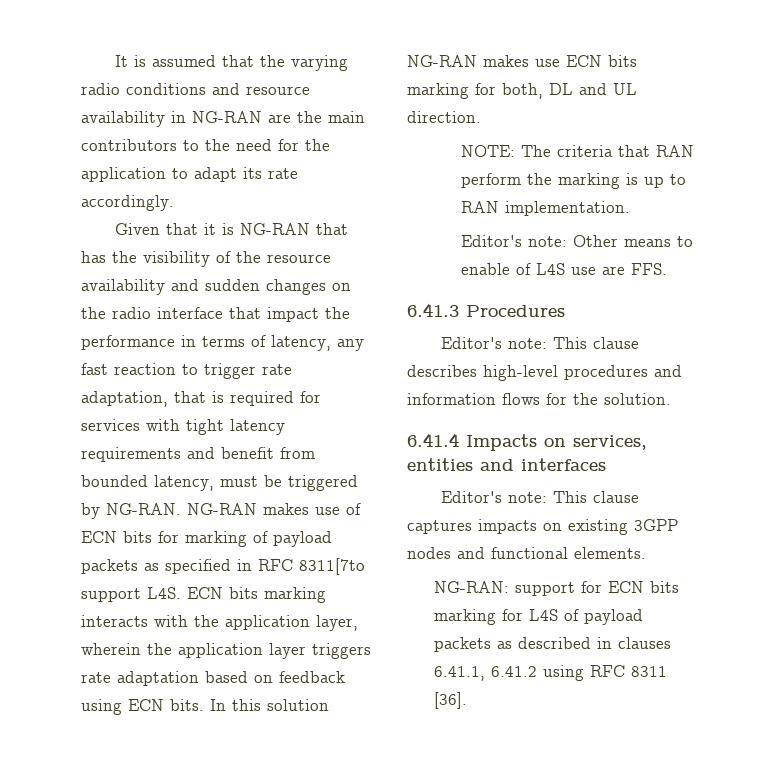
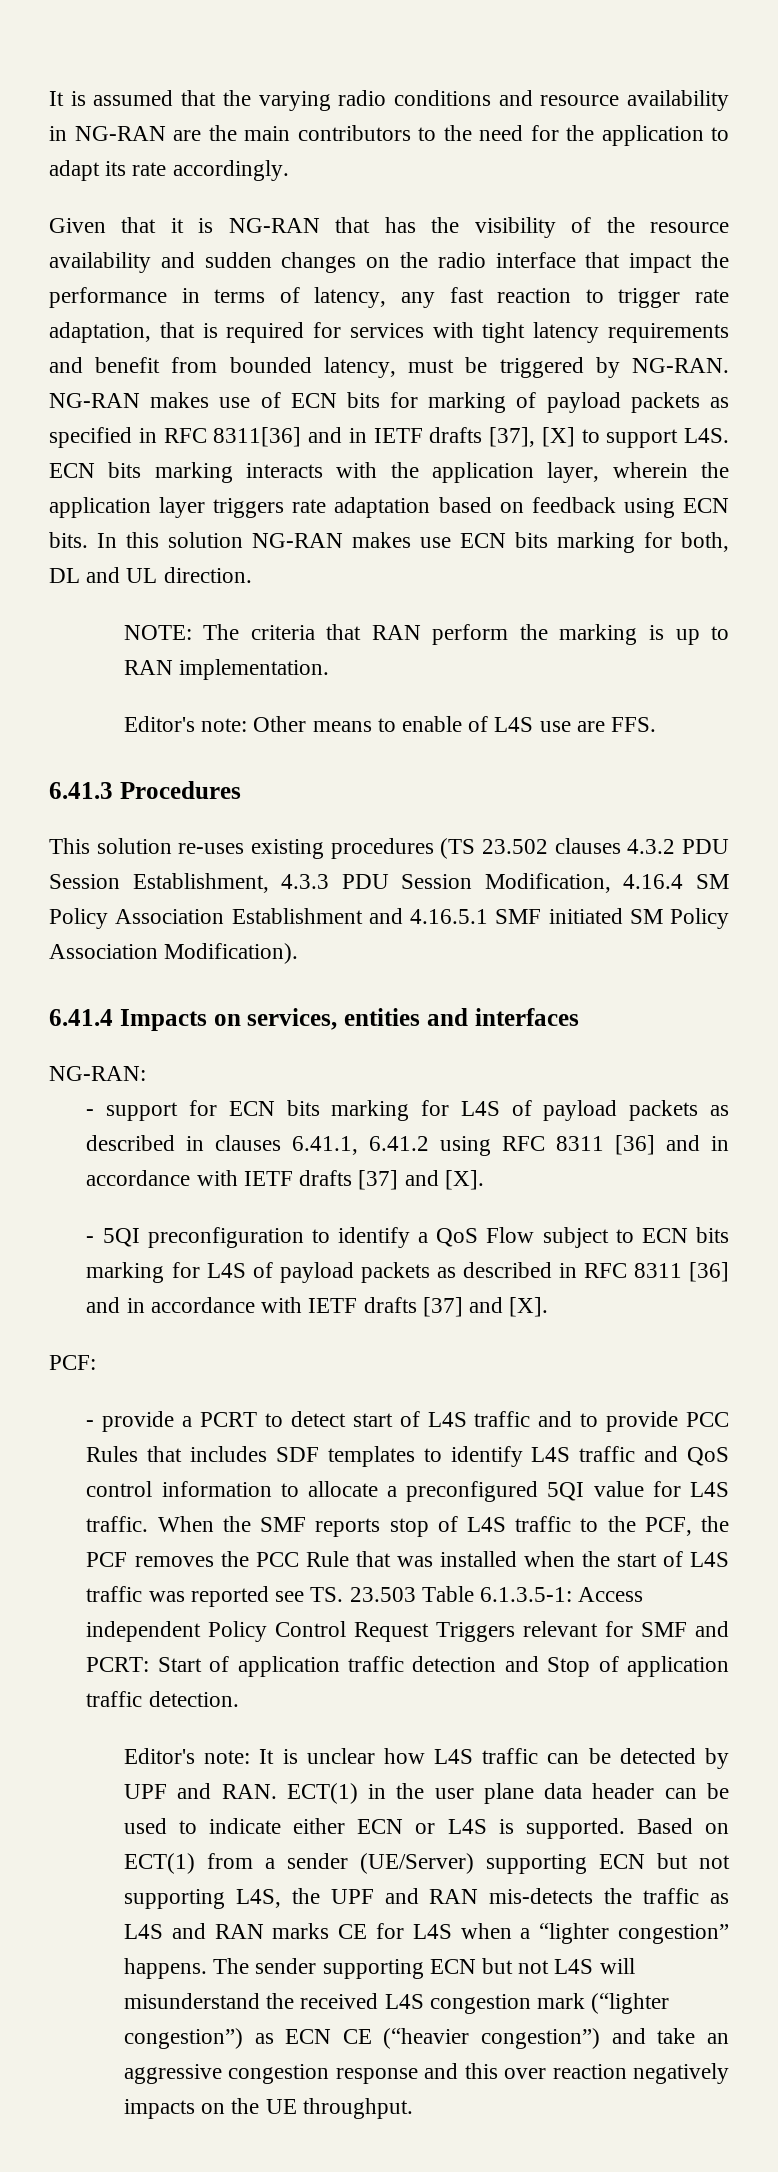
[299,558,365,575] 8311[7to -> [213,427,600,447] 8311[36] and in IETF drafts [37], [X] to
[440,337,639,349] [407,365,682,381] [407,393,671,405] Editor's note: This clause describes high-level procedures and information flows for the solution. -> [49,838,729,859] [49,873,729,893] [49,908,729,929] [49,943,299,964] This solution re-uses existing procedures (TS 23.502 clauses 4.3.2 PDU Session Establishment, 4.3.3 PDU Session Modification, 4.16.4 SM Policy Association Establishment and 4.16.5.1 SMF initiated SM Policy Association Modification).
[440,491,639,503] [407,519,678,535] [407,547,646,559] [434,581,510,593] Editor's note: This clause captures impacts on existing 3GPP nodes and functional elements. // NG-RAN: -> [49,1066,146,1081] [86,1109,95,1116] NG-RAN: // -
[434,692,468,709] [36]. -> [615,1135,729,1155] [86,1170,484,1190] [86,1227,729,1248] [86,1262,729,1283] [86,1297,549,1317] [49,1355,96,1370] [86,1411,729,1432] [86,1446,729,1467] [86,1481,729,1502] [86,1516,729,1537] [86,1551,730,1567] [86,1586,644,1607] [86,1621,729,1642] [86,1656,729,1677] [86,1691,239,1707] [123,1748,729,1769] [123,1783,729,1804] [123,1818,730,1839] [123,1853,730,1874] [123,1888,730,1909] [123,1923,730,1944] [123,1958,635,1979] [123,1993,670,2014] [123,2028,729,2049] [123,2063,729,2084] [123,2098,413,2119] [36] and in accordance with IETF drafts [37] and [X]. // - 5QI preconfiguration to identify a QoS Flow subject to ECN bits marking for L4S of payload packets as described in RFC 8311 [36] and in accordance with IETF drafts [37] and [X]. // PCF: // - provide a PCRT to detect start of L4S traffic and to provide PCC Rules that includes SDF templates to identify L4S traffic and QoS control information to allocate a preconfigured 5QI value for L4S traffic. When the SMF reports stop of L4S traffic to the PCF, the PCF removes the PCC Rule that was installed when the start of L4S traffic was reported see TS. 23.503 Table 6.1.3.5-1: Access independent Policy Control Request Triggers relevant for SMF and PCRT: Start of application traffic detection and Stop of application traffic detection. // Editor's note: It is unclear how L4S traffic can be detected by UPF and RAN. ECT(1) in the user plane data header can be used to indicate either ECN or L4S is supported. Based on ECT(1) from a sender (UE/Server) supporting ECN but not supporting L4S, the UPF and RAN mis-detects the traffic as L4S and RAN marks CE for L4S when a “lighter congestion” happens. The sender supporting ECN but not L4S will misunderstand the received L4S congestion mark (“lighter congestion”) as ECN CE (“heavier congestion”) and take an aggressive congestion response and this over reaction negatively impacts on the UE throughput.

